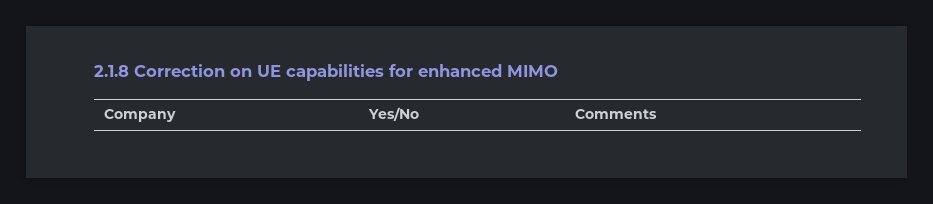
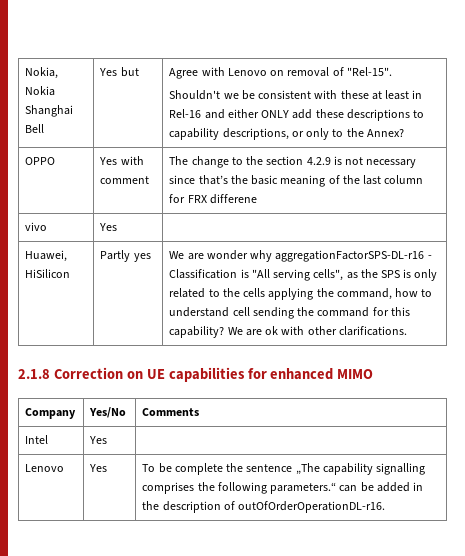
(94, 71) none -> [25,67,59,79] [25,86,56,96] [25,105,74,117] [25,124,45,133] [99,67,139,77] [169,67,392,79] [169,90,423,100] [169,109,425,121] [169,128,404,140] [25,157,56,165] [99,156,144,165] [100,176,150,184] [169,156,417,168] [169,175,424,187] [169,194,257,204] [25,222,48,231] [99,223,118,231] [25,250,68,262] [25,269,71,278] [100,250,151,262] [169,250,432,262] [169,269,438,281] [169,288,433,300] [169,307,410,319] [169,326,407,338] Nokia, Nokia Shanghai Bell | Yes but | Agree with Lenovo on removal of "Rel-15". // Shouldn't we be consistent with these at least in Rel-16 and either ONLY add these descriptions to capability descriptions, or only to the Annex? // OPPO | Yes with comment | The change to the section 4.2.9 is not necessary since that’s the basic meaning of the last column for FRX differene // vivo | Yes | // Huawei, HiSilicon | Partly yes | We are wonder why aggregationFactorSPS-DL-r16 - Classification is "All serving cells", as the SPS is only related to the cells applying the command, how to understand cell sending the command for this capability? We are ok with other clarifications. //
(658, 114) none -> [25,435,49,444] [89,436,108,444] [25,464,65,472] [89,464,108,472] [142,463,426,475] [142,482,424,494] [142,501,386,513] // Intel | Yes | // Lenovo | Yes | To be complete the sentence „The capability signalling comprises the following parameters.“ can be added in the description of outOfOrderOperationDL-r16.

